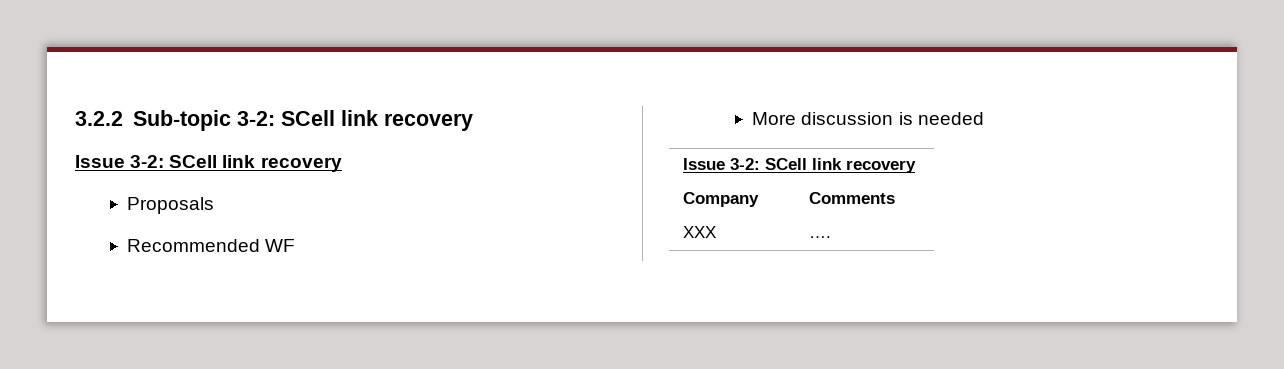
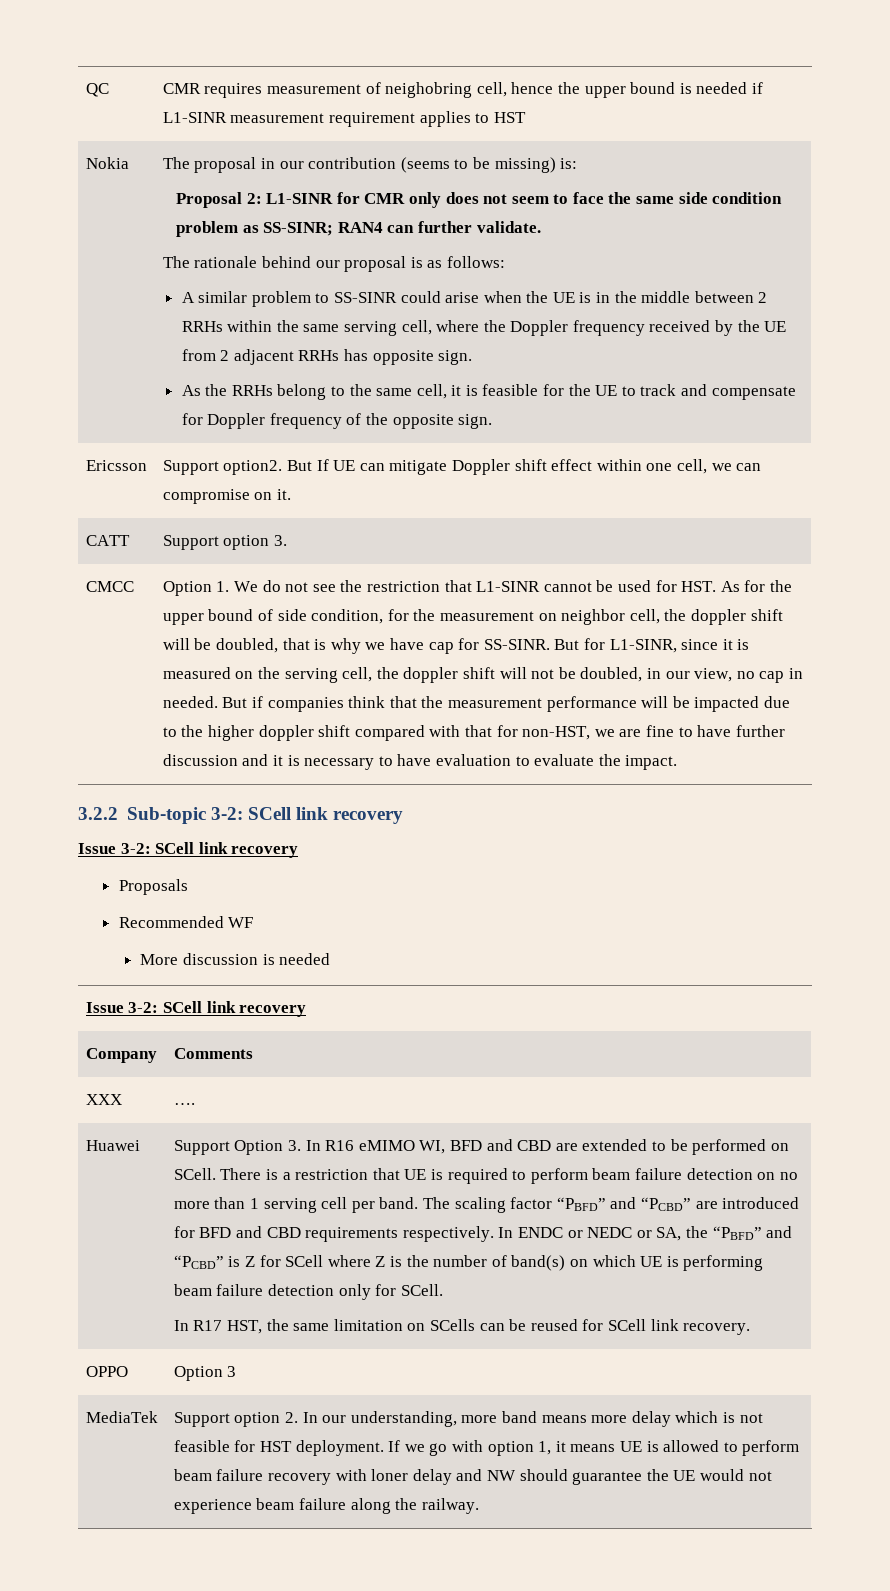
(75, 118) none -> [85,83,109,97] [162,82,763,98] [162,111,526,127] [85,157,129,169] [162,157,578,173] [175,192,783,208] [175,221,541,237] [162,256,506,272] [181,291,768,307] [181,320,787,336] [181,349,473,365] [181,384,796,400] [181,413,493,429] [85,460,147,471] [162,459,762,475] [162,489,292,504] [85,535,130,546] [162,535,288,550] [85,581,134,592] [162,580,792,596] [162,609,783,625] [162,638,750,654] [162,667,803,683] [162,696,790,712] [162,725,785,741] [162,754,678,770] QC | CMR requires measurement of neighobring cell, hence the upper bound is needed if L1-SINR measurement requirement applies to HST // Nokia | The proposal in our contribution (seems to be missing) is: // Proposal 2: L1-SINR for CMR only does not seem to face the same side condition problem as SS-SINR; RAN4 can further validate. // The rationale behind our proposal is as follows: // A similar problem to SS-SINR could arise when the UE is in the middle between 2 RRHs within the same serving cell, where the Doppler frequency received by the UE from 2 adjacent RRHs has opposite sign. // As the RRHs belong to the same cell, it is feasible for the UE to track and compensate for Doppler frequency of the opposite sign. // Ericsson | Support option2. But If UE can mitigate Doppler shift effect within one cell, we can compromise on it. // CATT | Support option 3. // CMCC | Option 1. We do not see the restriction that L1-SINR cannot be used for HST. As for the upper bound of side condition, for the measurement on neighbor cell, the doppler shift will be doubled, that is why we have cap for SS-SINR. But for L1-SINR, since it is measured on the serving cell, the doppler shift will not be doubled, in our view, no cap in needed. But if companies think that the measurement performance will be impacted due to the higher doppler shift compared with that for non-HST, we are fine to have further discussion and it is necessary to have evaluation to evaluate the impact. //
(831, 237) none -> [85,1140,140,1151] [173,1139,789,1155] [173,1168,798,1184] [173,1197,800,1213] [173,1226,793,1242] [173,1255,764,1271] [173,1284,443,1300] [173,1319,751,1335] [85,1366,128,1377] [173,1366,237,1381] [85,1411,158,1423] [173,1411,763,1427] [173,1440,800,1456] [173,1469,772,1485] [173,1498,479,1514] // Huawei | Support Option 3. In R16 eMIMO WI, BFD and CBD are extended to be performed on SCell. There is a restriction that UE is required to perform beam failure detection on no more than 1 serving cell per band. The scaling factor “PBFD” and “PCBD” are introduced for BFD and CBD requirements respectively. In ENDC or NEDC or SA, the “PBFD” and “PCBD” is Z for SCell where Z is the number of band(s) on which UE is performing beam failure detection only for SCell. // In R17 HST, the same limitation on SCells can be reused for SCell link recovery. // OPPO | Option 3 // MediaTek | Support option 2. In our understanding, more band means more delay which is not feasible for HST deployment. If we go with option 1, it means UE is allowed to perform beam failure recovery with loner delay and NW should guarantee the UE would not experience beam failure along the railway.

